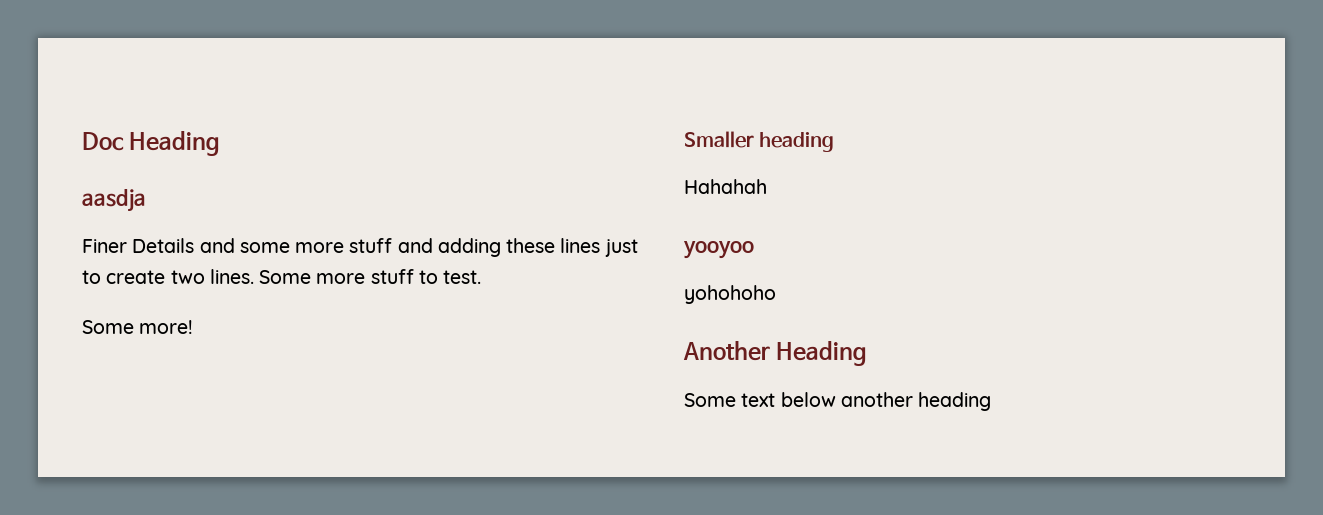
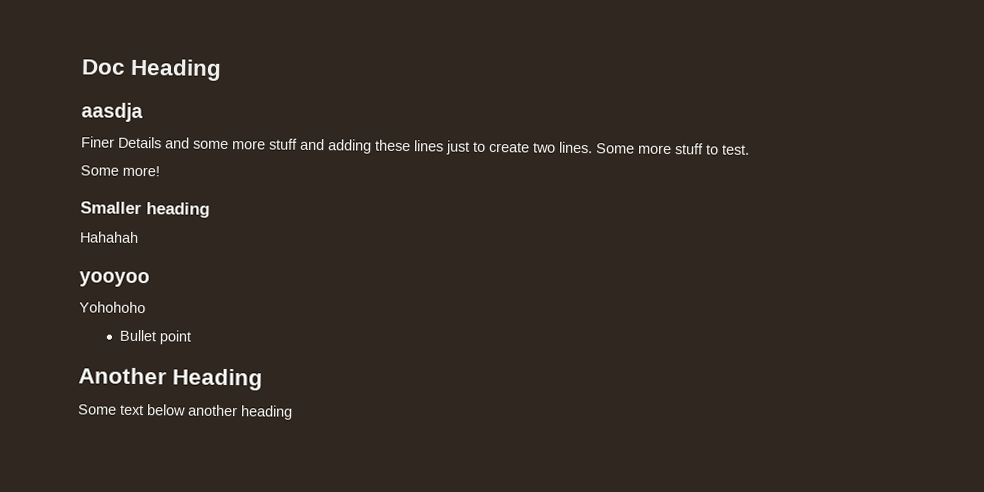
[684,285,776,304] yohohoho -> [79,301,146,314] [119,329,193,345] Yohohoho // Bullet point

